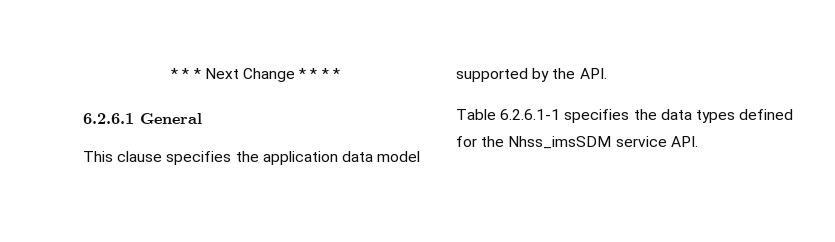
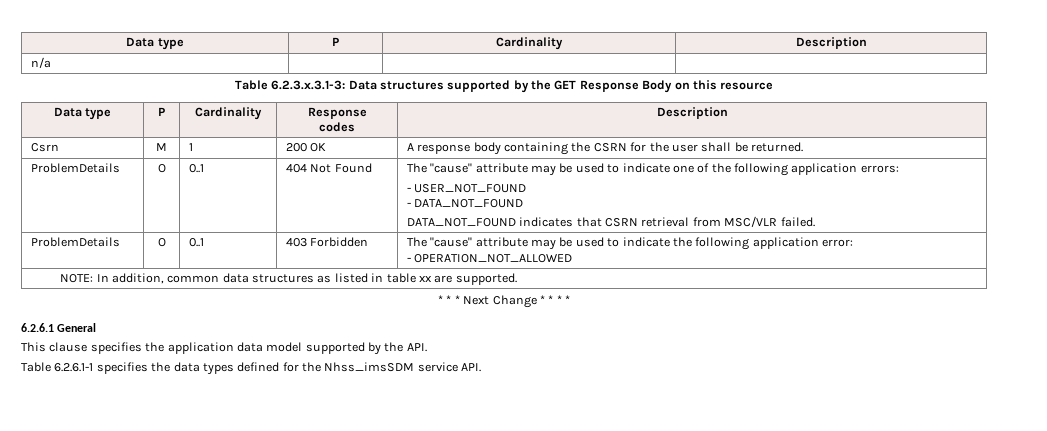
(171, 73) none -> [126,37,184,50] [332,37,339,46] [496,37,563,50] [795,37,867,49] [30,57,51,68] [234,80,774,93] [53,107,112,120] [158,107,165,116] [195,107,262,120] [307,107,367,119] [319,122,355,132] [656,107,728,119] [30,143,59,152] [156,143,167,151] [188,143,193,151] [285,143,327,152] [406,142,804,155] [30,163,120,173] [157,164,166,173] [188,164,204,173] [285,163,372,173] [406,163,899,176] [406,184,527,193] [406,199,524,208] [406,216,815,227] [30,237,120,247] [157,238,166,247] [188,238,204,247] [285,237,369,247] [406,237,854,250] [406,254,573,263] [60,273,517,285] Data type | P | Cardinality | Description // n/a | | | // Table 6.2.3.x.3.1-3: Data structures supported by the GET Response Body on this resource // Data type | P | Cardinality | Response // codes | Description // Csrn | M | 1 | 200 OK | A response body containing the CSRN for the user shall be returned. // ProblemDetails | O | 0..1 | 404 Not Found | The "cause" attribute may be used to indicate one of the following application errors: // - USER_NOT_FOUND // - DATA_NOT_FOUND // DATA_NOT_FOUND indicates that CSRN retrieval from MSC/VLR failed. // ProblemDetails | O | 0..1 | 403 Forbidden | The "cause" attribute may be used to indicate the following application error: // - OPERATION_NOT_ALLOWED // NOTE: In addition, common data structures as listed in table xx are supported. //

